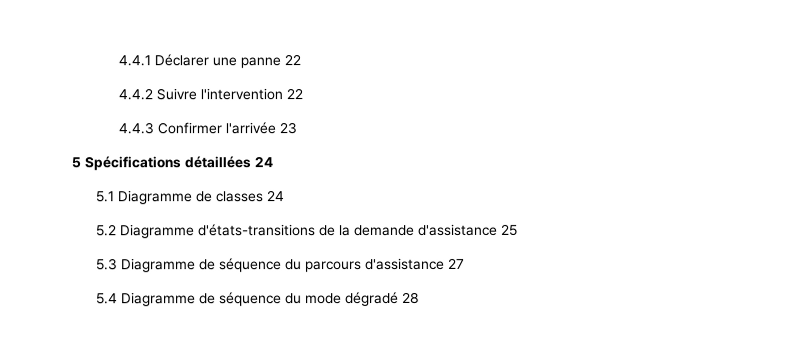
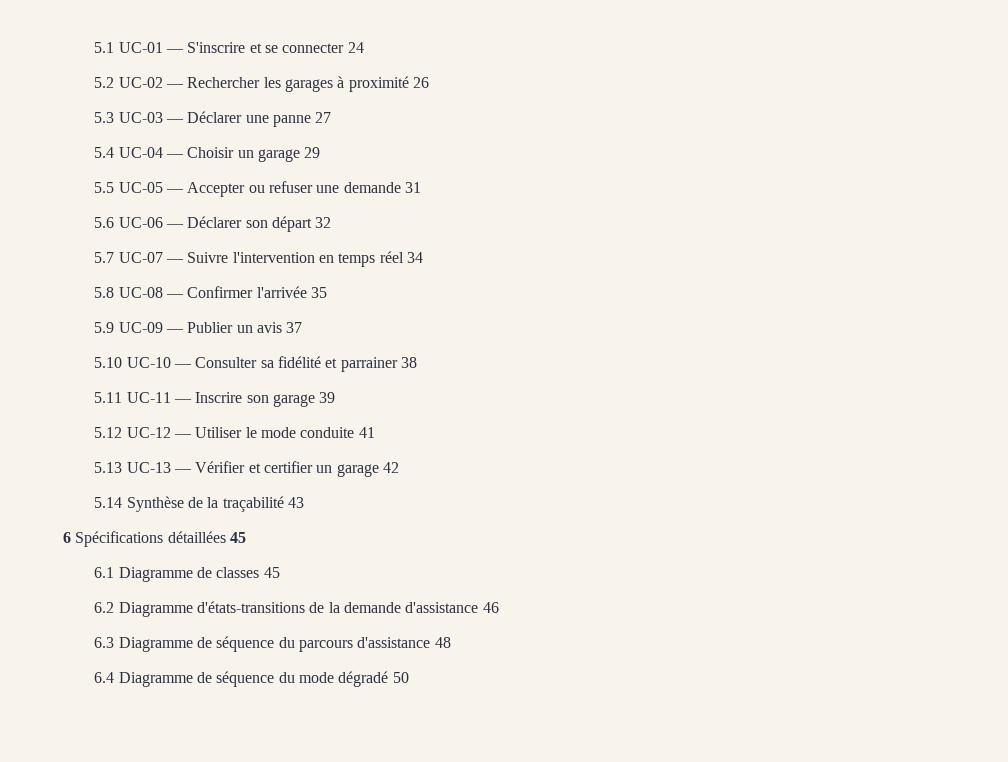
[118,54,302,69] [118,88,304,101] [118,122,298,135] [71,156,273,171] [95,191,115,203] 4.4.1 Déclarer une panne 22 // 4.4.2 Suivre l'intervention 22 // 4.4.3 Confirmer l'arrivée 23 // 5 Spécifications détaillées 24 // 5.1 -> [94,42,364,53] [94,76,429,92] [94,111,332,127] [94,147,321,162] [94,181,421,197] [94,216,332,232] [94,251,423,267] [94,286,328,298] [94,322,303,333] [94,356,417,372] [94,392,336,407] [94,427,375,438] [94,461,399,477] [94,496,305,512] [63,531,246,547] [94,567,115,578] 5.1 UC-01 — S'inscrire et se connecter 24 // 5.2 UC-02 — Rechercher les garages à proximité 26 // 5.3 UC-03 — Déclarer une panne 27 // 5.4 UC-04 — Choisir un garage 29 // 5.5 UC-05 — Accepter ou refuser une demande 31 // 5.6 UC-06 — Déclarer son départ 32 // 5.7 UC-07 — Suivre l'intervention en temps réel 34 // 5.8 UC-08 — Confirmer l'arrivée 35 // 5.9 UC-09 — Publier un avis 37 // 5.10 UC-10 — Consulter sa fidélité et parrainer 38 // 5.11 UC-11 — Inscrire son garage 39 // 5.12 UC-12 — Utiliser le mode conduite 41 // 5.13 UC-13 — Vérifier et certifier un garage 42 // 5.14 Synthèse de la traçabilité 43 // 6 Spécifications détaillées 45 // 6.1
[266,190,285,202] [95,224,117,237] 24 // 5.2 -> [263,567,280,578] [94,602,115,613] 45 // 6.2
[500,223,518,236] [95,258,118,271] 25 // 5.3 -> [482,602,499,613] [94,637,115,648] 46 // 6.3
[447,257,465,269] [95,293,118,305] 27 // 5.4 -> [434,637,451,648] [94,672,115,683] 48 // 6.4
[401,291,419,305] 28 -> [392,672,409,683] 50

